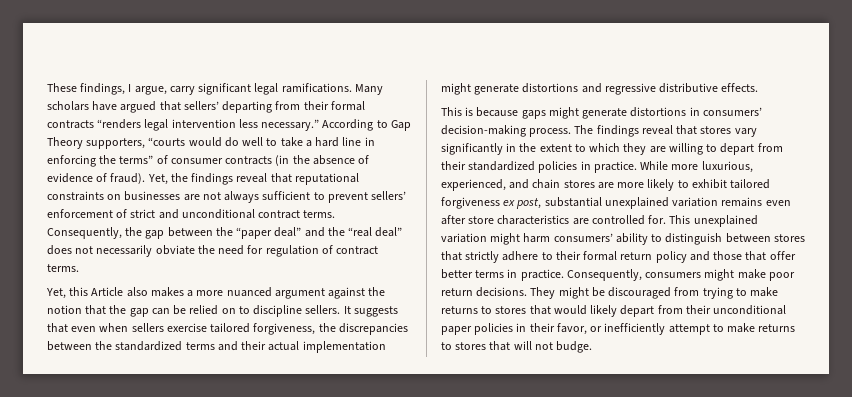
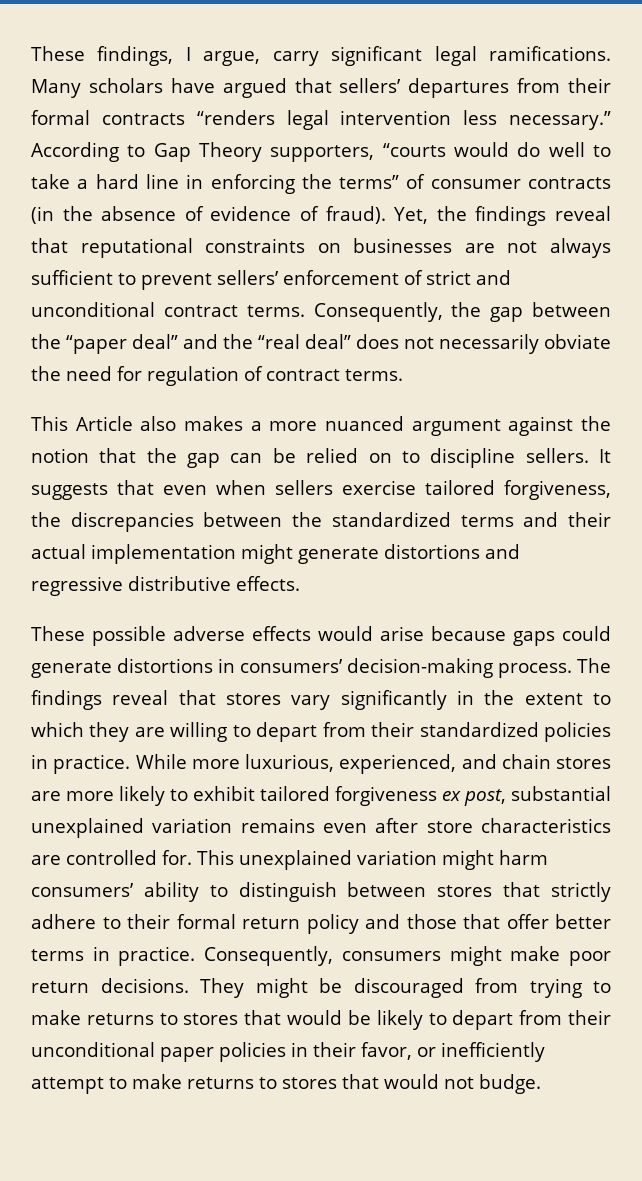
[222,101,273,113] departing -> [408,78,510,98] departures
[46,287,89,299] Yet, this -> [31,416,68,431] This
[441,107,474,116] This is -> [31,626,424,646] These possible adverse effects would arise
[548,107,579,119] might -> [562,626,611,641] could
[590,305,618,317] likely -> [347,1010,447,1030] be likely to
[513,341,532,350] will -> [384,1074,439,1089] would

